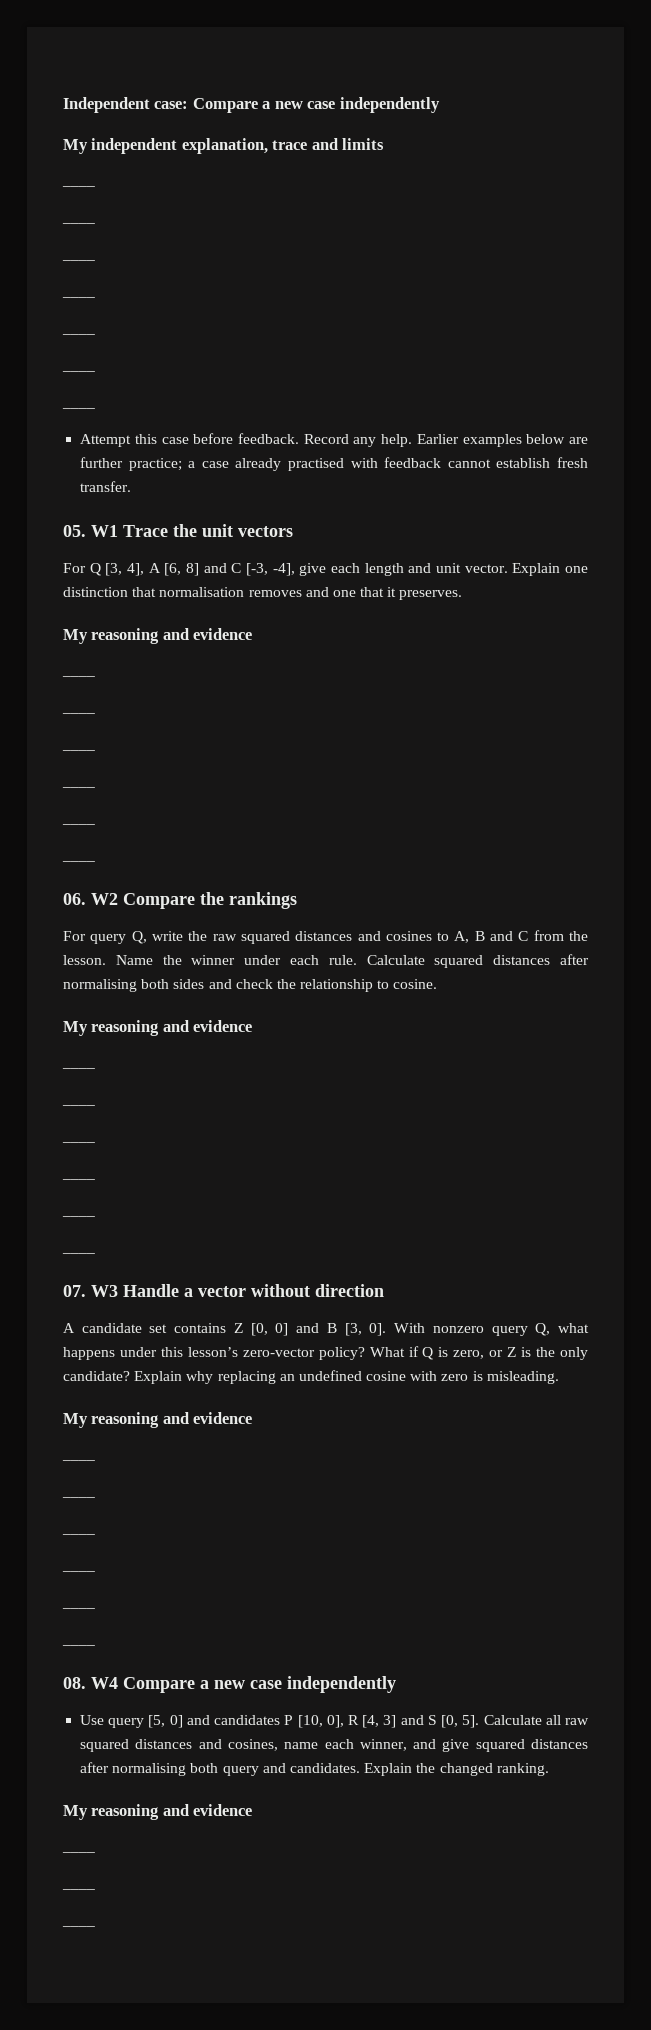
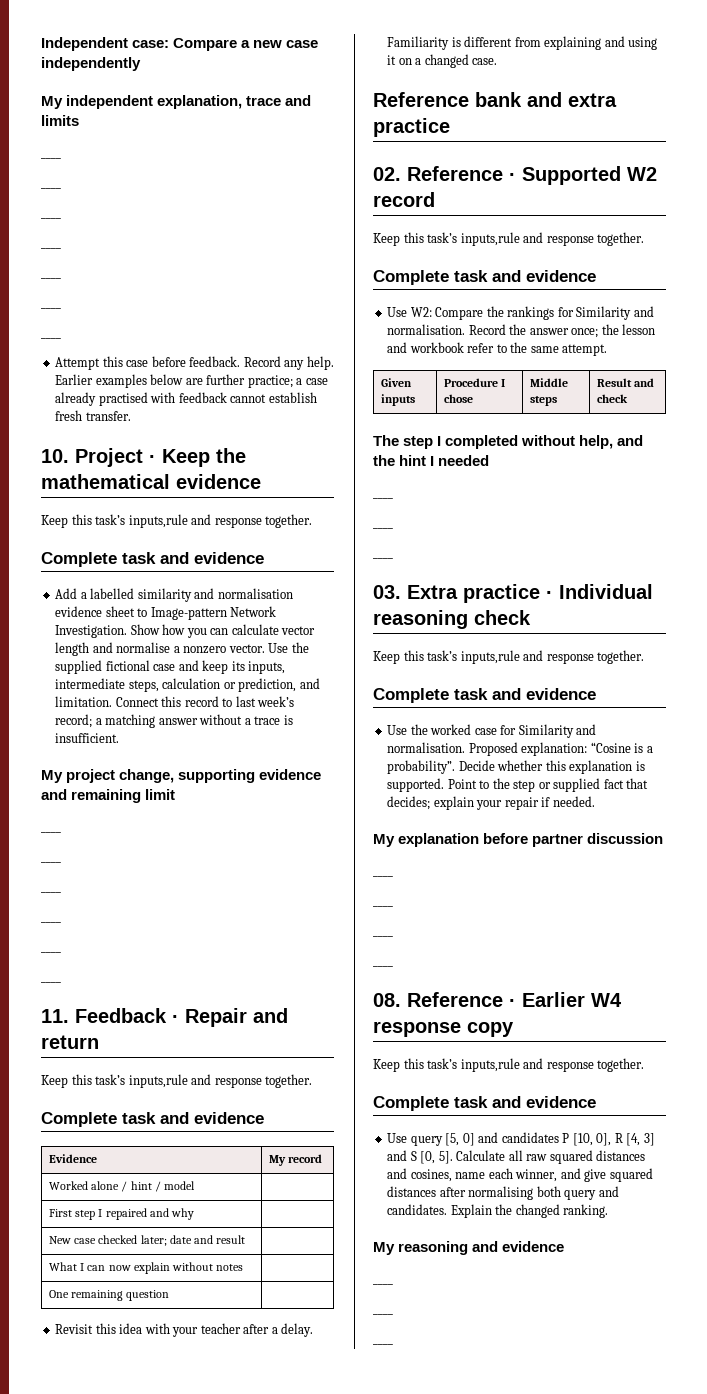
[63,524,293,537] [63,563,588,576] [63,587,463,600] [63,628,253,644] [62,675,95,677] [62,712,95,714] [62,749,95,751] [62,786,95,788] [62,823,95,825] [62,860,95,862] [63,892,297,909] [63,930,588,944] [63,954,589,968] [63,979,438,992] [63,1020,253,1036] [62,1067,95,1069] [62,1104,95,1106] [62,1141,95,1143] [62,1178,95,1180] [62,1215,95,1217] [62,1252,95,1254] [63,1284,384,1297] [63,1323,589,1336] [63,1346,588,1360] [63,1370,559,1384] [63,1412,253,1428] [62,1459,95,1461] [62,1496,95,1498] 05. W1 Trace the unit vectors // For Q [3, 4], A [6, 8] and C [-3, -4], give each length and unit vector. Explain one distinction that normalisation removes and one that it preserves. // My reasoning and evidence // ____ // ____ // ____ // ____ // ____ // ____ // 06. W2 Compare the rankings // For query Q, write the raw squared distances and cosines to A, B and C from the lesson. Name the winner under each rule. Calculate squared distances after normalising both sides and check the relationship to cosine. // My reasoning and evidence // ____ // ____ // ____ // ____ // ____ // ____ // 07. W3 Handle a vector without direction // A candidate set contains Z [0, 0] and B [3, 0]. With nonzero query Q, what happens under this lesson’s zero-vector policy? What if Q is zero, or Z is the only candidate? Explain why replacing an undefined cosine with zero is misleading. // My reasoning and evidence // ____ // ____ -> [41,448,246,467] [41,474,261,489] [41,514,313,528] [41,552,264,567] [55,588,293,602] [55,606,277,620] [55,624,316,638] [55,642,309,656] [55,660,286,674] [55,678,320,692] [55,696,295,707] [55,714,293,728] [55,733,120,743] [41,769,322,783] [41,789,176,803] [41,831,61,833] [41,861,61,863] [41,891,61,893] [41,921,61,923] [41,951,61,953] [41,981,61,983] [41,1008,288,1027] [41,1035,99,1049] [41,1074,313,1088] [41,1112,264,1127] [49,1154,98,1163] [269,1154,323,1166] [49,1181,195,1192] [49,1208,194,1220] [49,1235,245,1246] [49,1262,243,1274] [49,1290,170,1301] [55,1323,314,1337] [387,36,658,50] [387,54,498,68] [373,92,617,107] [373,118,450,137] [373,166,657,185] [373,192,435,207] [373,232,645,246] [373,270,596,285] [387,306,654,320] [387,324,656,338] [387,342,608,356] [381,378,413,387] [381,394,416,406] [444,378,506,387] [444,394,474,403] [530,378,569,387] [530,396,558,406] [597,378,655,387] [597,394,629,403] [373,435,644,449] [373,455,490,466] [373,497,393,499] [373,527,393,529] [373,557,393,559] [373,584,653,603] [373,610,531,629] [373,650,645,664] [373,688,596,703] [387,724,597,738] [387,742,653,756] [387,760,645,774] [387,778,649,792] [387,796,595,810] [373,833,664,847] 10. Project · Keep the mathematical evidence // Keep this task’s inputs,rule and response together. // Complete task and evidence // Add a labelled similarity and normalisation evidence sheet to Image-pattern Network Investigation. Show how you can calculate vector length and normalise a nonzero vector. Use the supplied fictional case and keep its inputs, intermediate steps, calculation or prediction, and limitation. Connect this record to last week’s record; a matching answer without a trace is insufficient. // My project change, supporting evidence and remaining limit // ____ // ____ // ____ // ____ // ____ // ____ // 11. Feedback · Repair and return // Keep this task’s inputs,rule and response together. // Complete task and evidence // Evidence | My record // Worked alone / hint / model | // First step I repaired and why | // New case checked later; date and result | // What I can now explain without notes | // One remaining question | // Revisit this idea with your teacher after a delay. Familiarity is different from explaining and using it on a changed case. // Reference bank and extra practice // 02. Reference · Supported W2 record // Keep this task’s inputs,rule and response together. // Complete task and evidence // Use W2: Compare the rankings for Similarity and normalisation. Record the answer once; the lesson and workbook refer to the same attempt. // Given inputs | Procedure I chose | Middle steps | Result and check // The step I completed without help, and the hint I needed // ____ // ____ // ____ // 03. Extra practice · Individual reasoning check // Keep this task’s inputs,rule and response together. // Complete task and evidence // Use the worked case for Similarity and normalisation. Proposed explanation: “Cosine is a probability”. Decide whether this explanation is supported. Point to the step or supplied fact that decides; explain your repair if needed. // My explanation before partner discussion
[91,1676,396,1693] W4 Compare a new case independently -> [407,992,622,1007] [373,1021,514,1037] [373,1058,645,1072] [373,1096,596,1111] Reference · Earlier W4 response copy // Keep this task’s inputs,rule and response together. // Complete task and evidence

